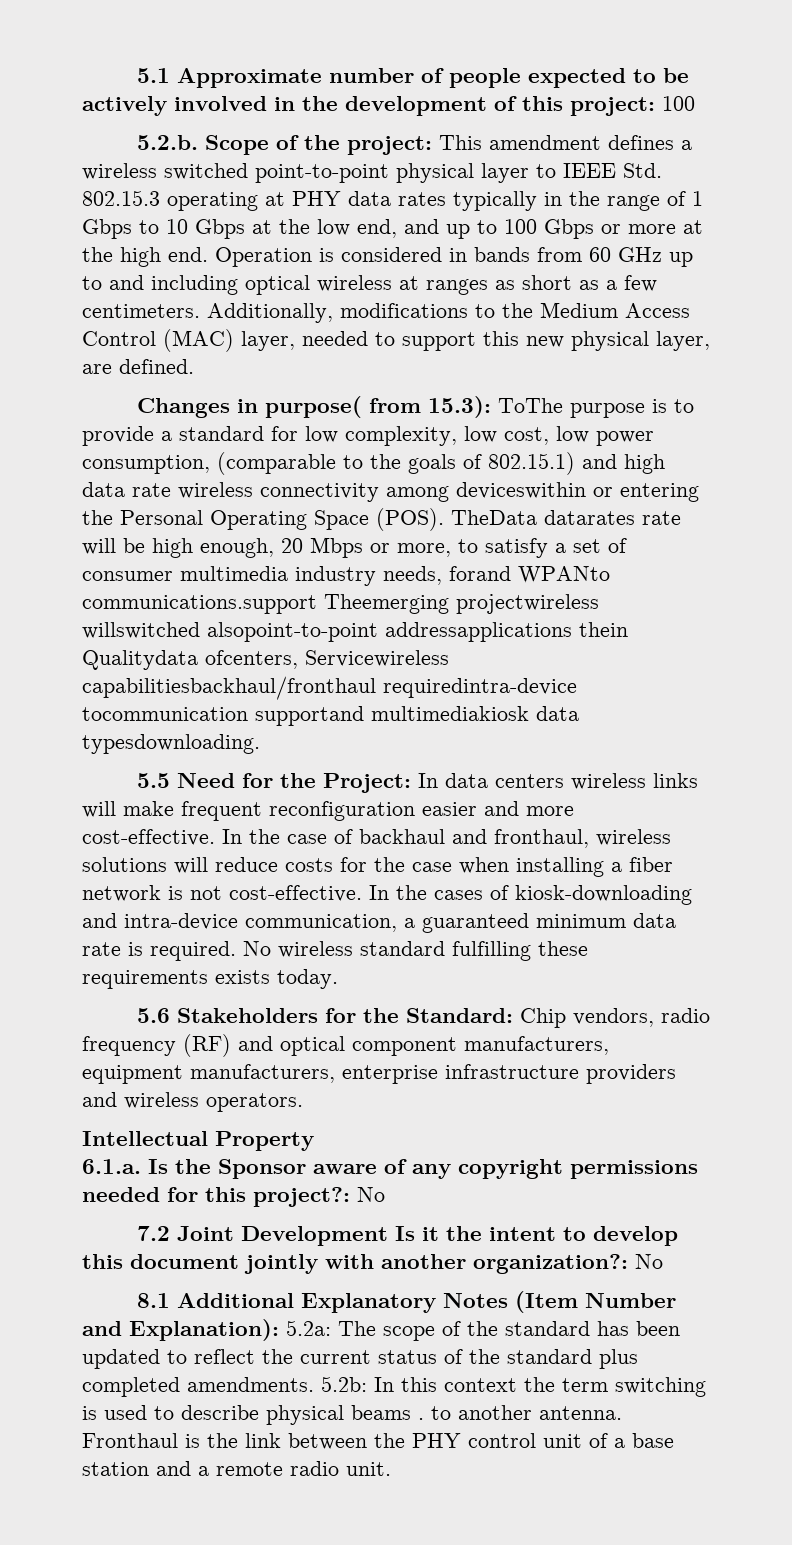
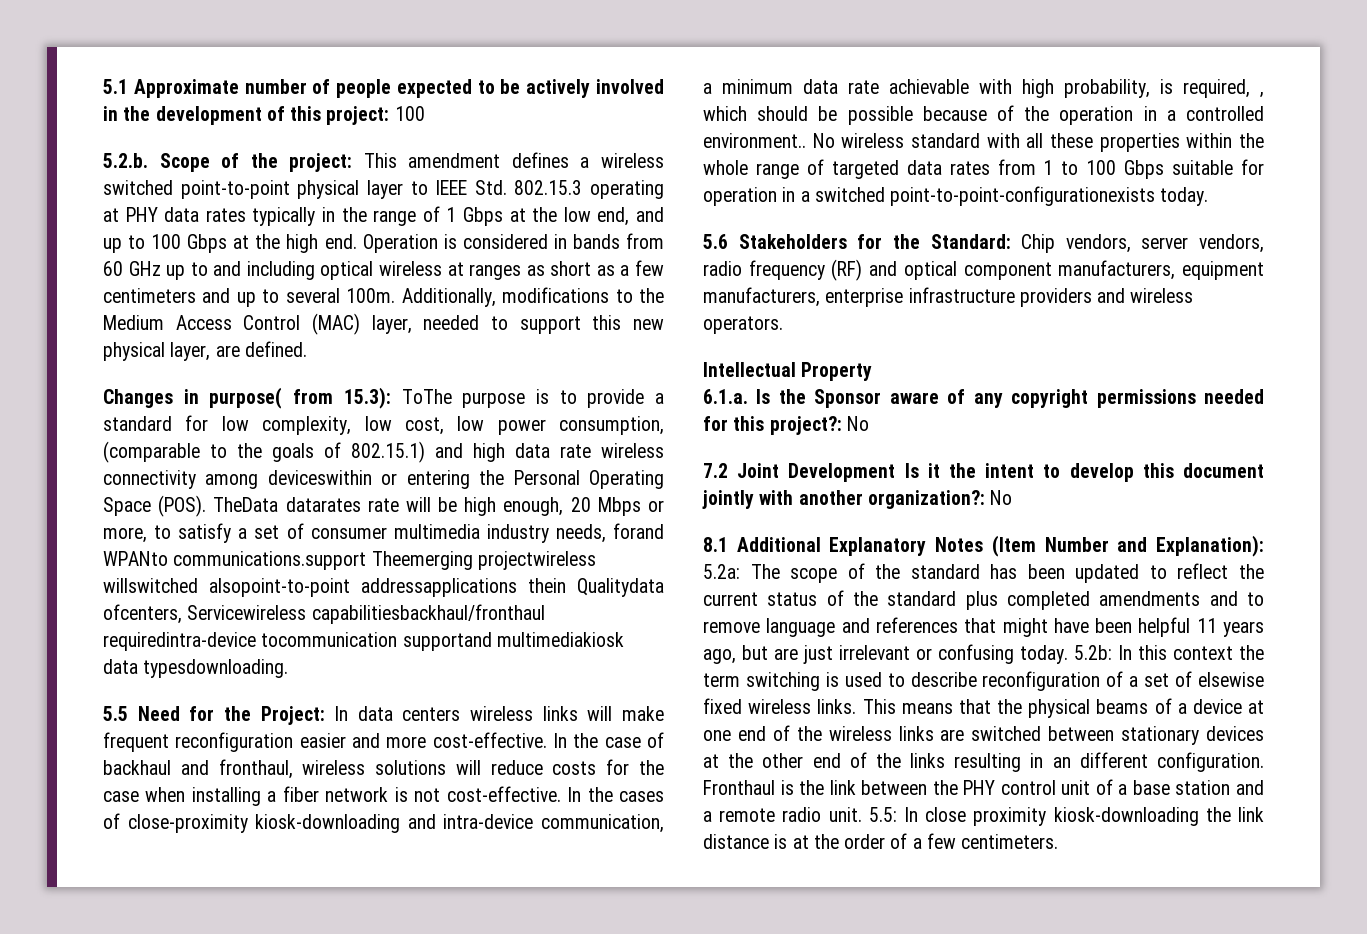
[139,219,245,239] to 10 Gbps -> (504, 216) none
[601,224,676,234] or more -> (228, 243) none
[82,304,200,318] centimeters. -> [103,288,396,307] centimeters and up to several 100m.
(509, 892) none -> [127,814,248,833] close-proximity
[422,913,529,933] guaranteed -> (712, 88) none
[128,941,588,961] [82,970,270,989] is required. No wireless standard fulfilling these requirements exists -> [889,79,1264,98] [703,105,1264,125] [703,133,1264,152] [703,159,1264,179] [703,186,1156,206] achievable with high probability, is required, , which should be possible because of the operation in a controlled environment.. No wireless standard with all these properties within the whole range of targeted data rates from 1 to 100 Gbps suitable for operation in a switched point-to-point-configurationexists
(654, 1017) none -> [1141,234,1264,253] server vendors,
[187,1377,314,1392] amendments. -> [1099,591,1264,606] [703,617,1264,637] [703,644,1068,664] amendments and to remove language and references that might have been helpful 11 years ago, but are just irrelevant or confusing today.
[266,1405,622,1425] physical beams . to another antenna. -> [982,671,1264,691] [703,698,1264,718] [703,725,1264,745] [703,752,1264,772] reconfiguration of a set of elsewise fixed wireless links. This means that the physical beams of a device at one end of the wireless links are switched between stationary devices at the other end of the links resulting in an different configuration.
(391, 1469) none -> [868,807,1264,826] [703,833,1059,849] 5.5: In close proximity kiosk-downloading the link distance is at the order of a few centimeters.

